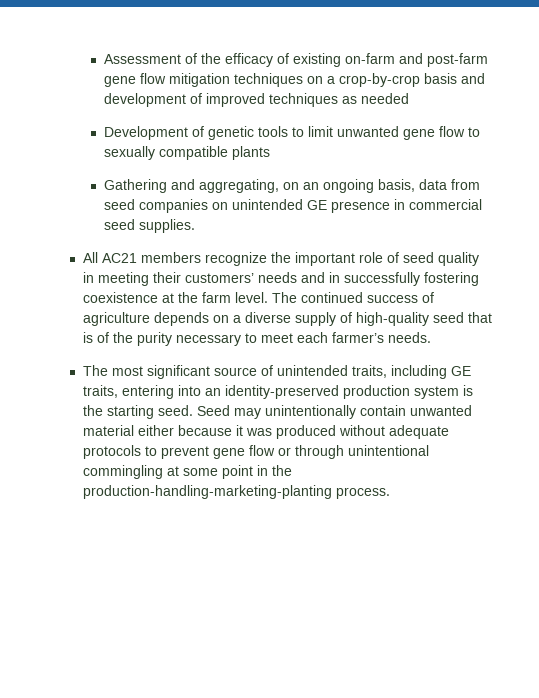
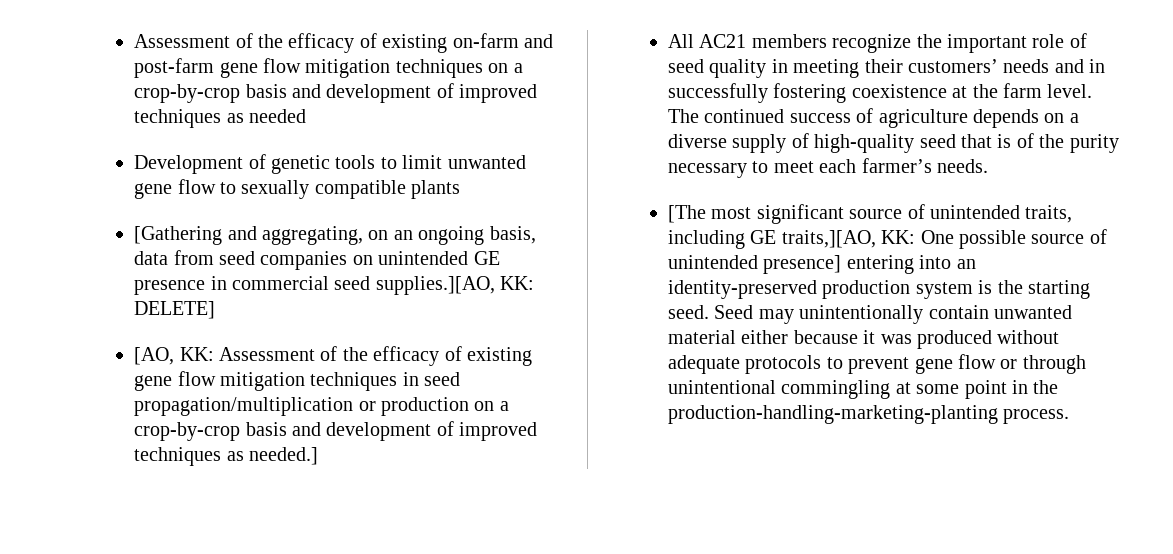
[103,179,167,193] Gathering -> [134,226,223,245] [Gathering
[138,219,195,233] supplies. -> [375,276,535,295] [134,301,216,319] [134,346,532,366] [134,371,461,391] [134,397,509,416] [134,421,538,441] [134,447,318,466] supplies.][AO, KK: DELETE] // [AO, KK: Assessment of the efficacy of existing gene flow mitigation techniques in seed propagation/multiplication or production on a crop-by-crop basis and development of improved techniques as needed.]
[82,365,108,376] The -> [668,205,707,223] [The
[82,385,118,398] traits, -> [781,229,1107,249] [668,255,842,274] traits,][AO, KK: One possible source of unintended presence]

